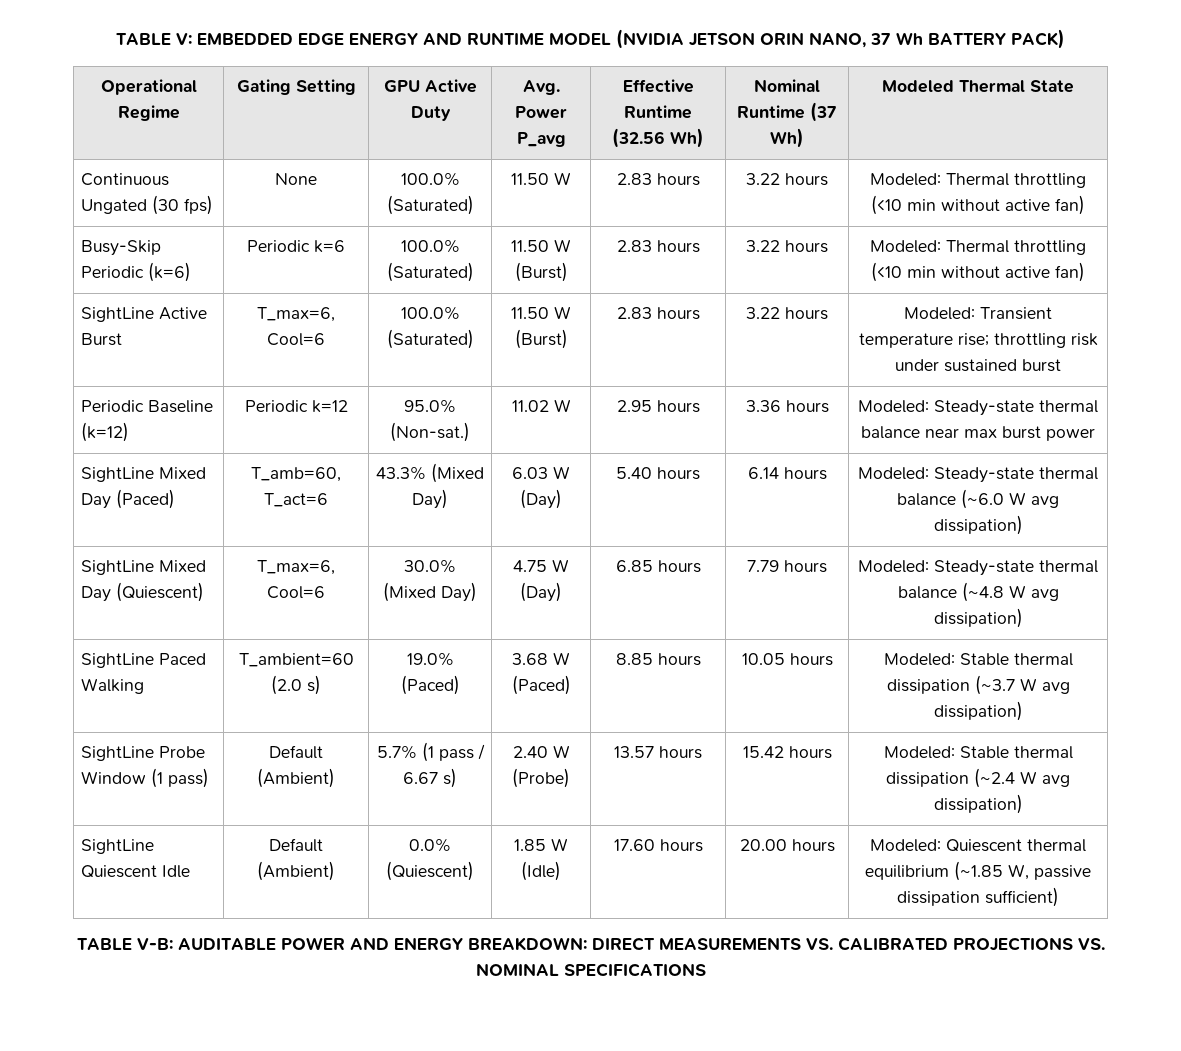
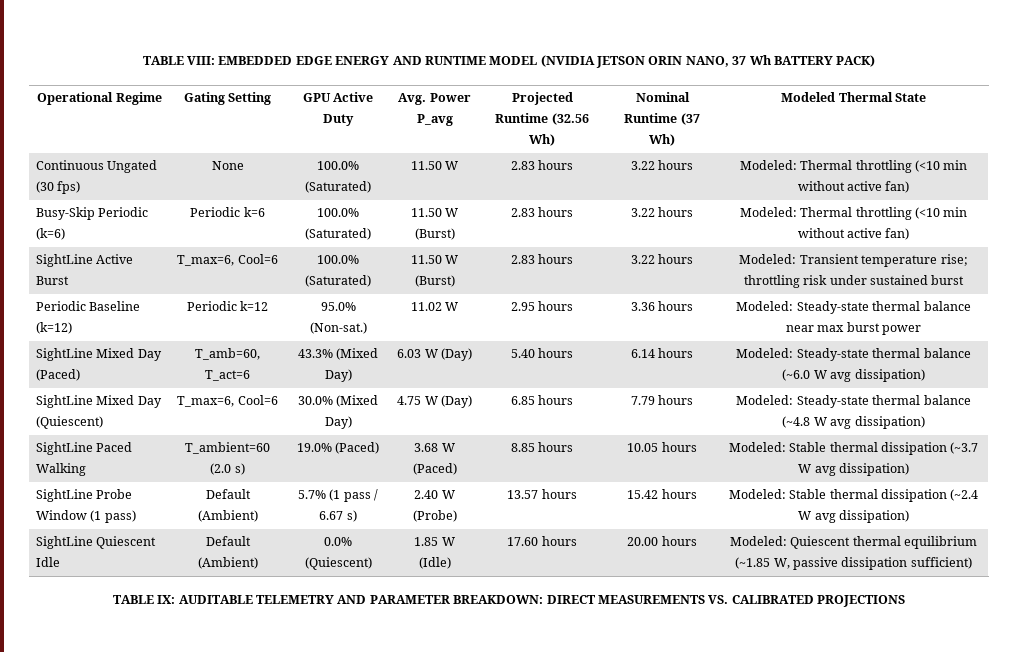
[116,33,192,45] TABLE V: -> [142,56,216,65] TABLE VIII:
[622,79,694,93] Effective -> [511,92,573,105] Projected
[136,937,463,950] V-B: AUDITABLE POWER AND ENERGY -> [157,595,450,604] IX: AUDITABLE TELEMETRY AND PARAMETER
[1077,938,1105,950] [475,963,706,977] VS. NOMINAL SPECIFICATIONS -> (906, 601) none

